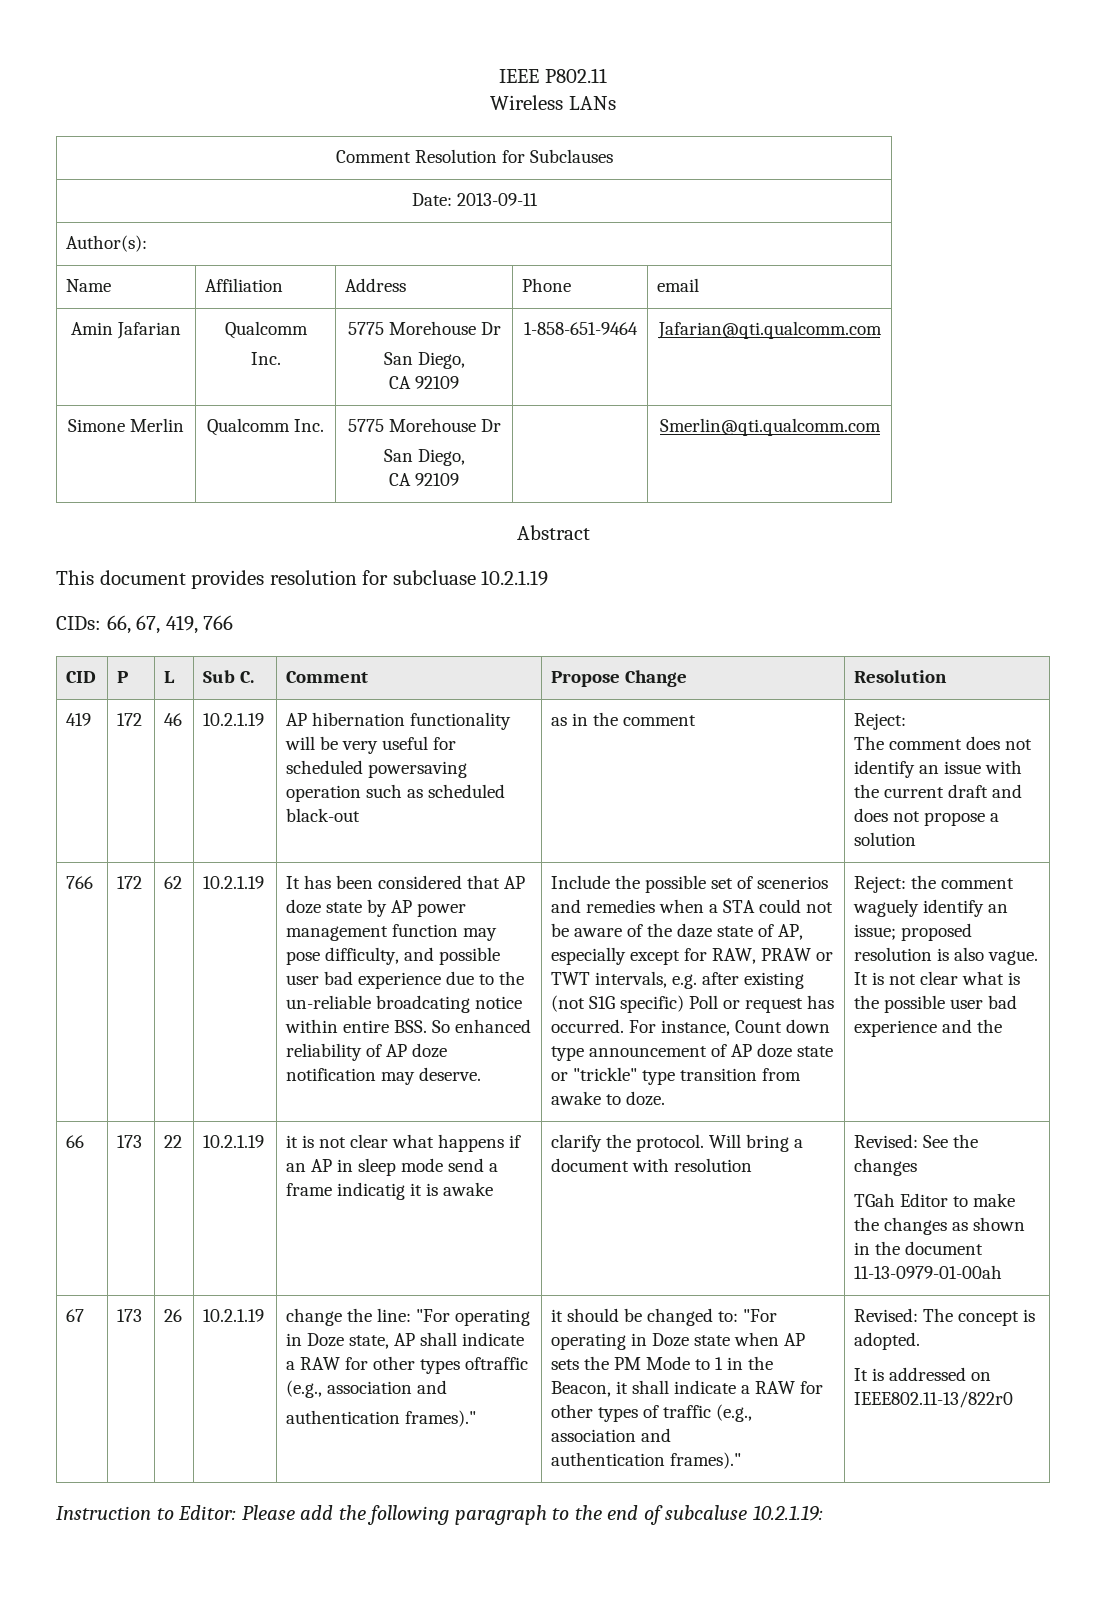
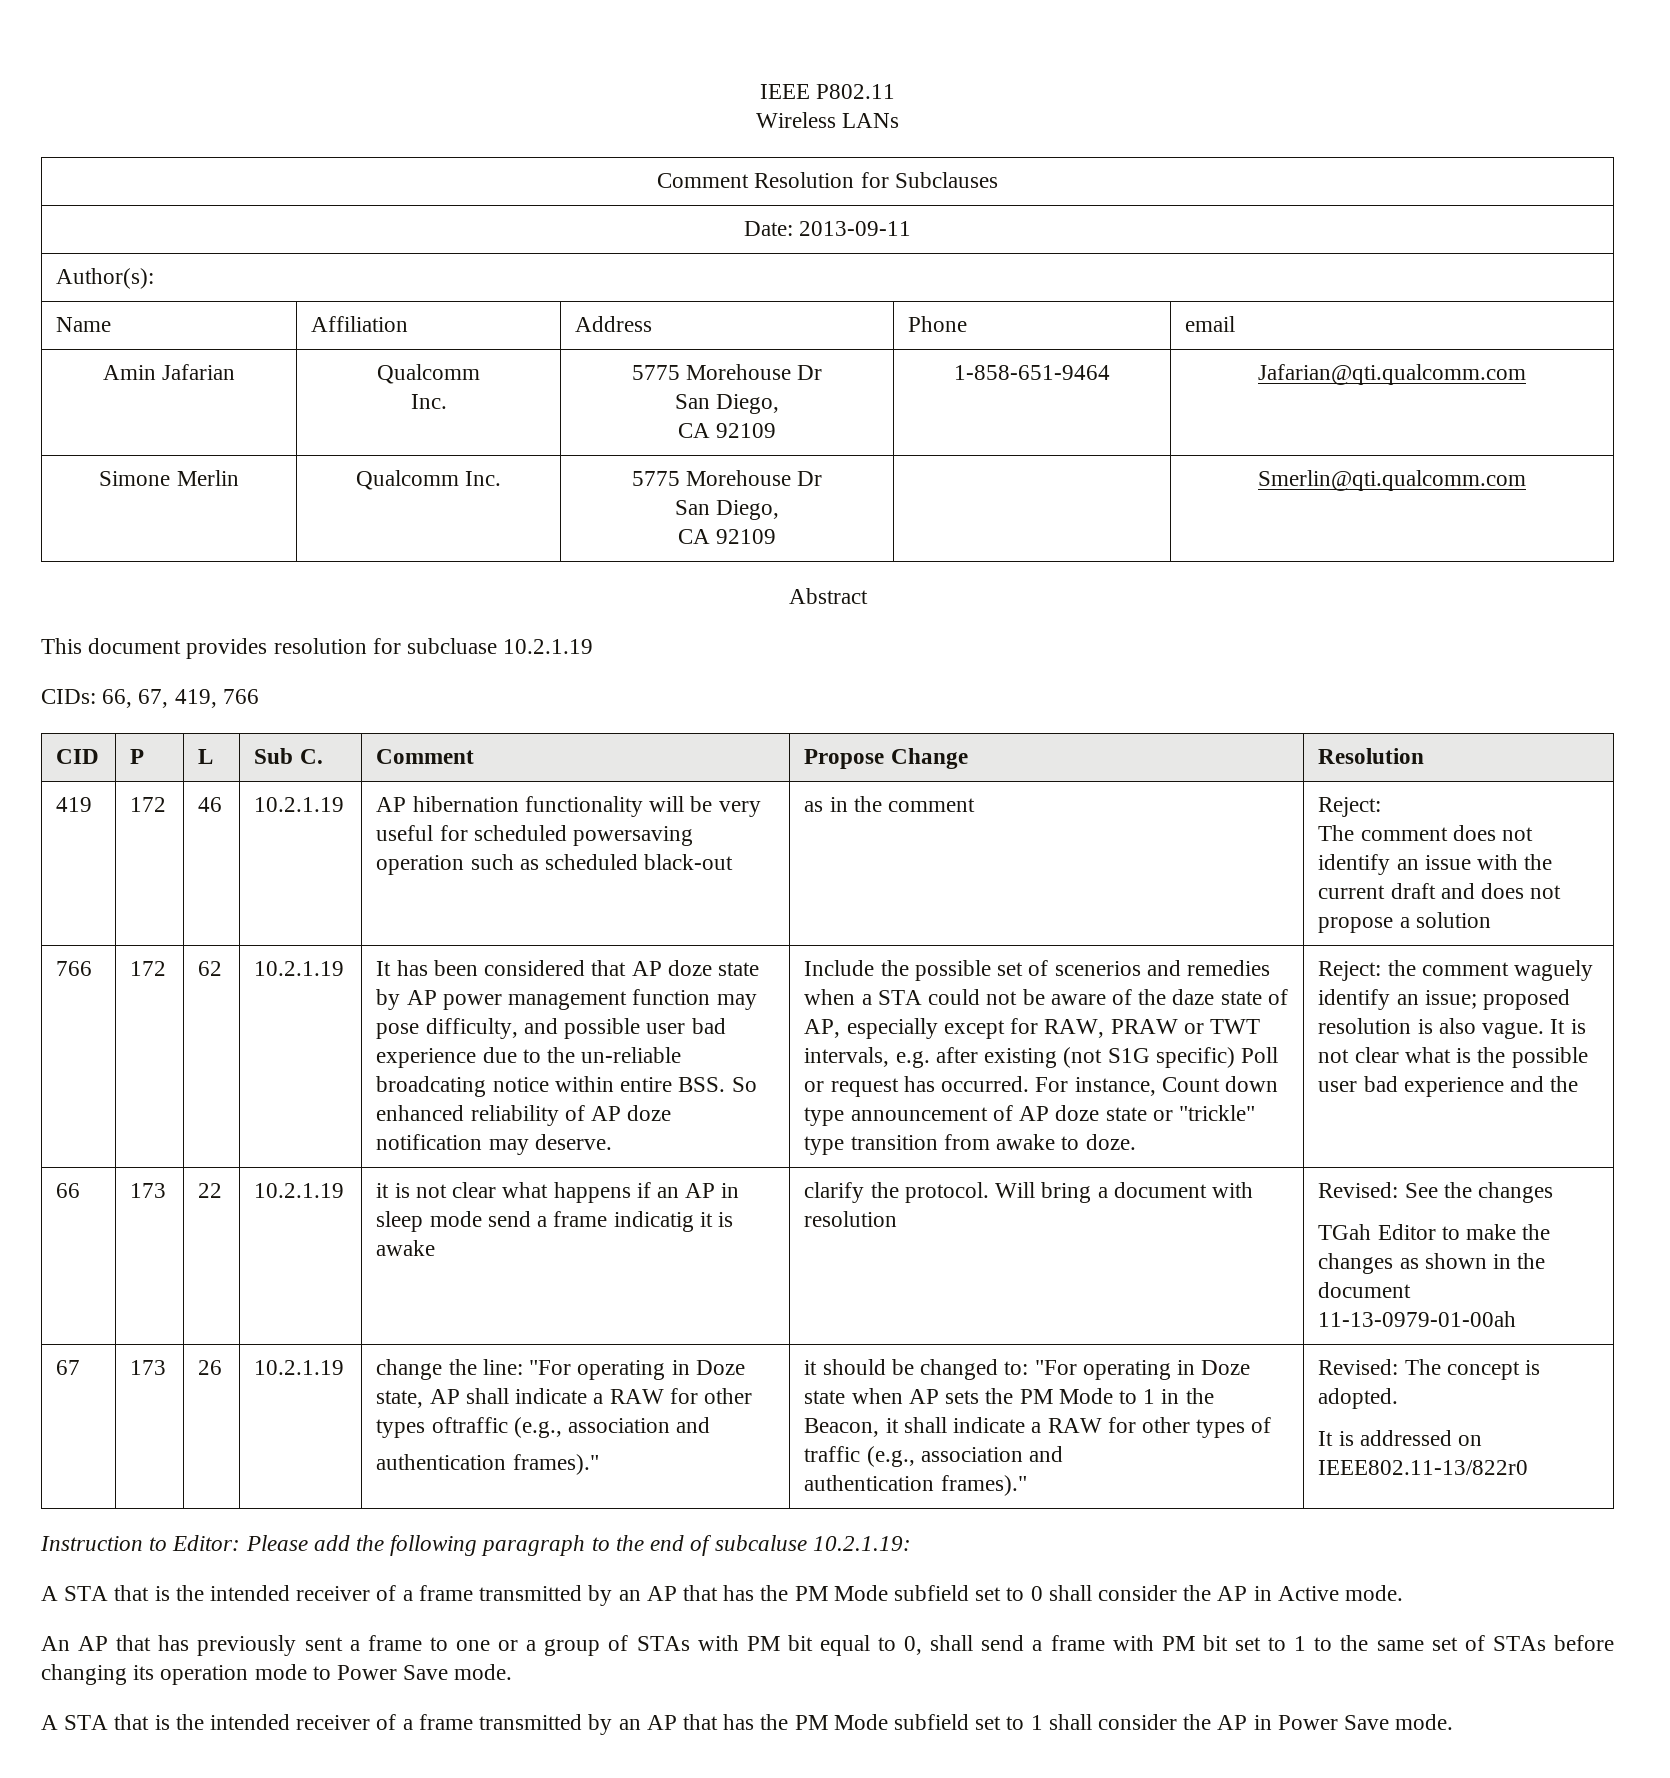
(823, 1513) none -> [41,1585,1404,1606] [41,1635,1615,1656] [41,1664,513,1685] [41,1714,1454,1735] // A STA that is the intended receiver of a frame transmitted by an AP that has the PM Mode subfield set to 0 shall consider the AP in Active mode. // An AP that has previously sent a frame to one or a group of STAs with PM bit equal to 0, shall send a frame with PM bit set to 1 to the same set of STAs before changing its operation mode to Power Save mode. // A STA that is the intended receiver of a frame transmitted by an AP that has the PM Mode subfield set to 1 shall consider the AP in Power Save mode.

